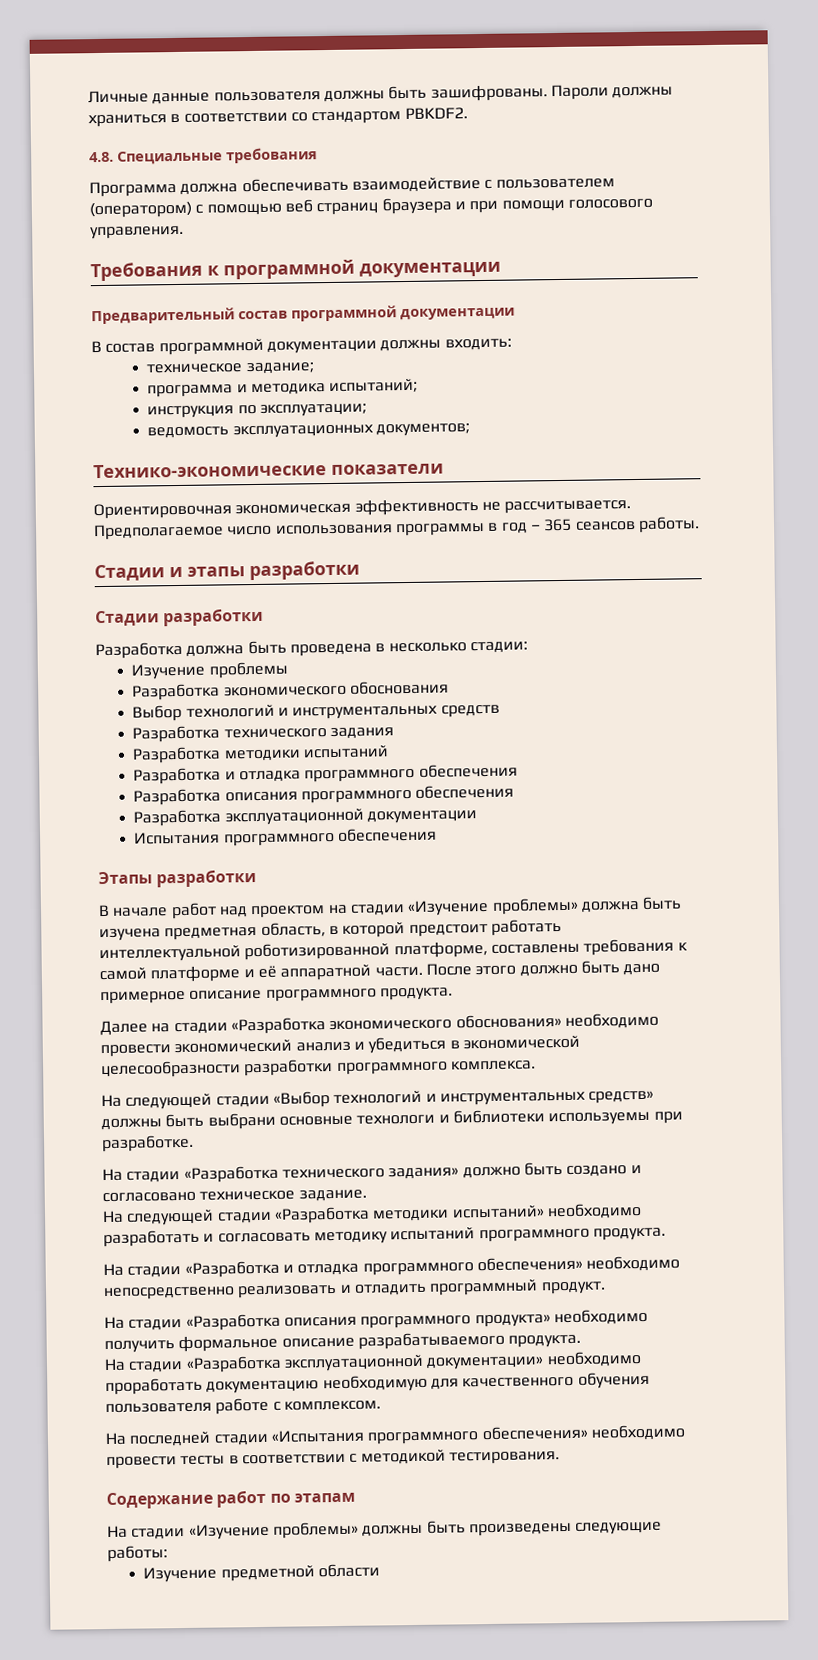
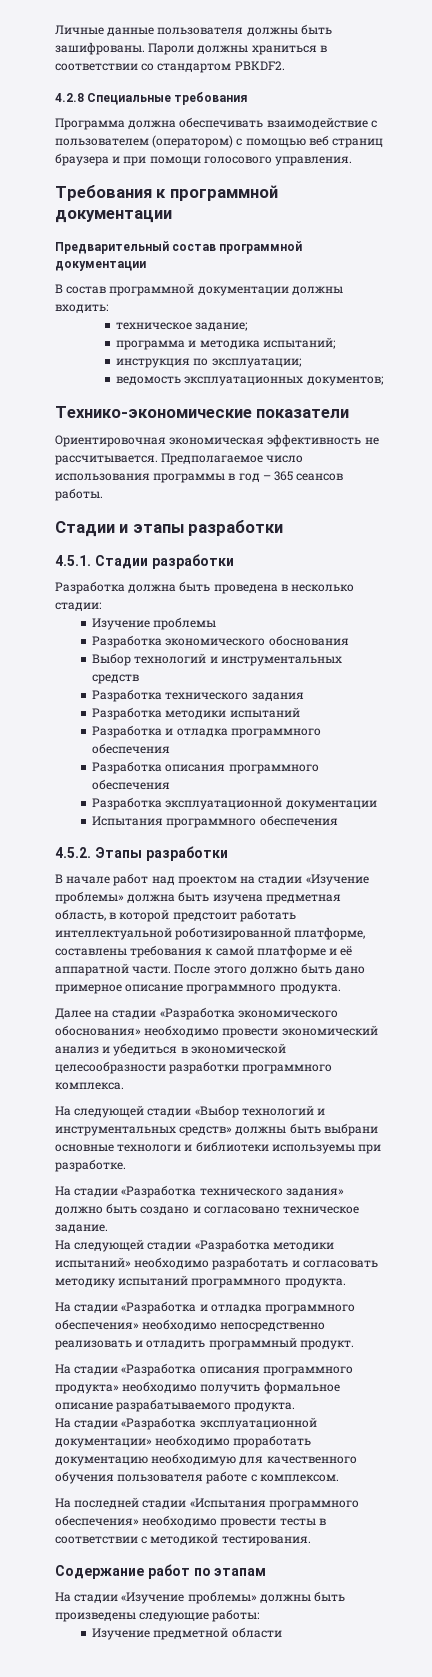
[89,151,114,163] 4.8. -> [55,93,84,102] 4.2.8
(360, 570) none -> [55,555,91,566] 4.5.1.
(438, 834) none -> [55,847,91,858] 4.5.2.

